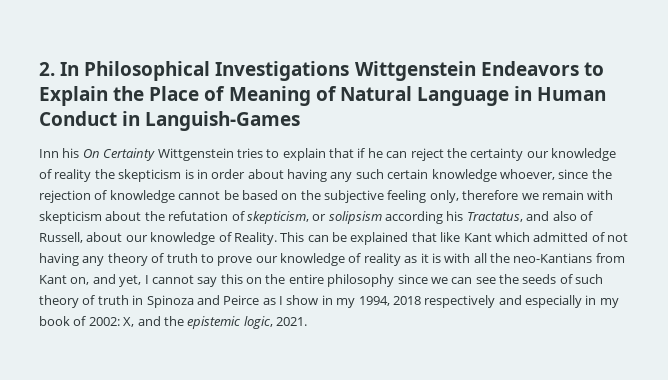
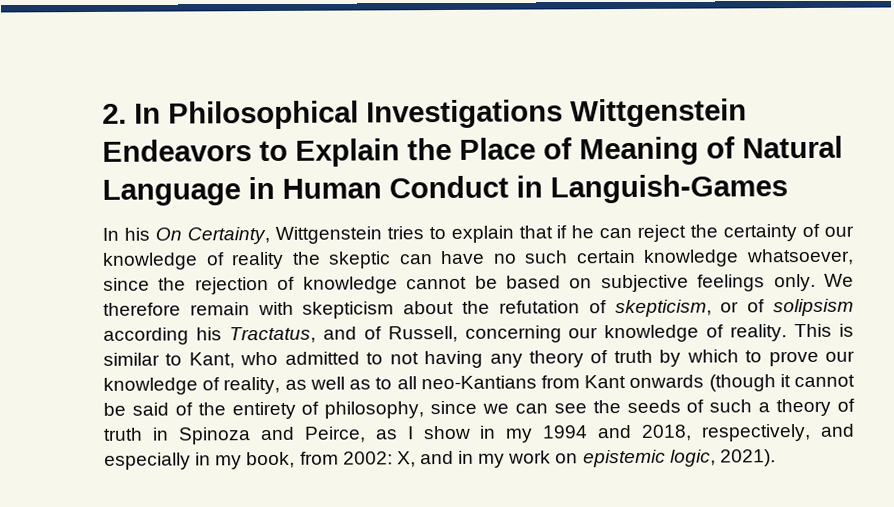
[39,149,59,158] Inn -> [102,227,119,241] In
[103,148,156,161] Certainty -> [186,226,270,245] Certainty,
(524, 154) none -> [802,223,821,238] of
[118,169,353,182] skepticism is in order about having any -> [328,250,517,269] skeptic can have no
[499,169,555,180] whoever, -> [746,248,854,266] whatsoever,
[300,190,539,203] the subjective feeling only, therefore we -> [600,273,854,293] [103,302,181,316] subjective feelings only. We therefore
(327, 217) none -> [747,299,766,313] of
[552,211,577,221] also -> (357, 333) none
[86,232,605,245] about our knowledge of Reality. This can be explained that like Kant which admitted of -> [464,323,854,343] [103,351,384,369] concerning our knowledge of reality. This is similar to Kant, who admitted to
(198, 258) none -> [659,349,739,367] by which
[363,253,625,266] [39,274,395,287] reality as it is with all the neo-Kantians from Kant on, and yet, I cannot say this on the entire philosophy -> [223,374,855,395] [103,401,425,420] reality, as well as to all neo-Kantians from Kant onwards (though it cannot be said of the entirety of philosophy,
(604, 279) none -> [758,402,771,413] a
[223,295,260,305] Peirce -> [303,426,366,443] Peirce,
[358,295,496,308] 1994, 2018 respectively -> [542,423,812,442] 1994 and 2018, respectively,
[39,316,87,326] book of -> [246,451,339,469] book, from
[163,316,184,326] the -> [458,450,579,468] in my work on
[276,317,307,326] 2021. -> [719,449,776,467] 2021).

